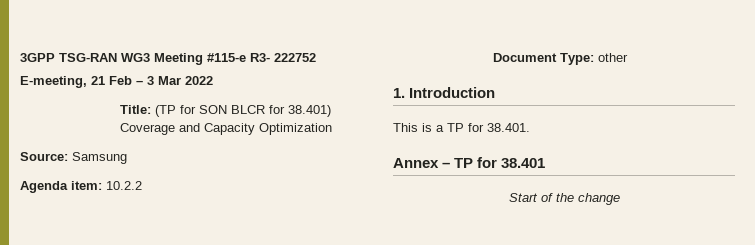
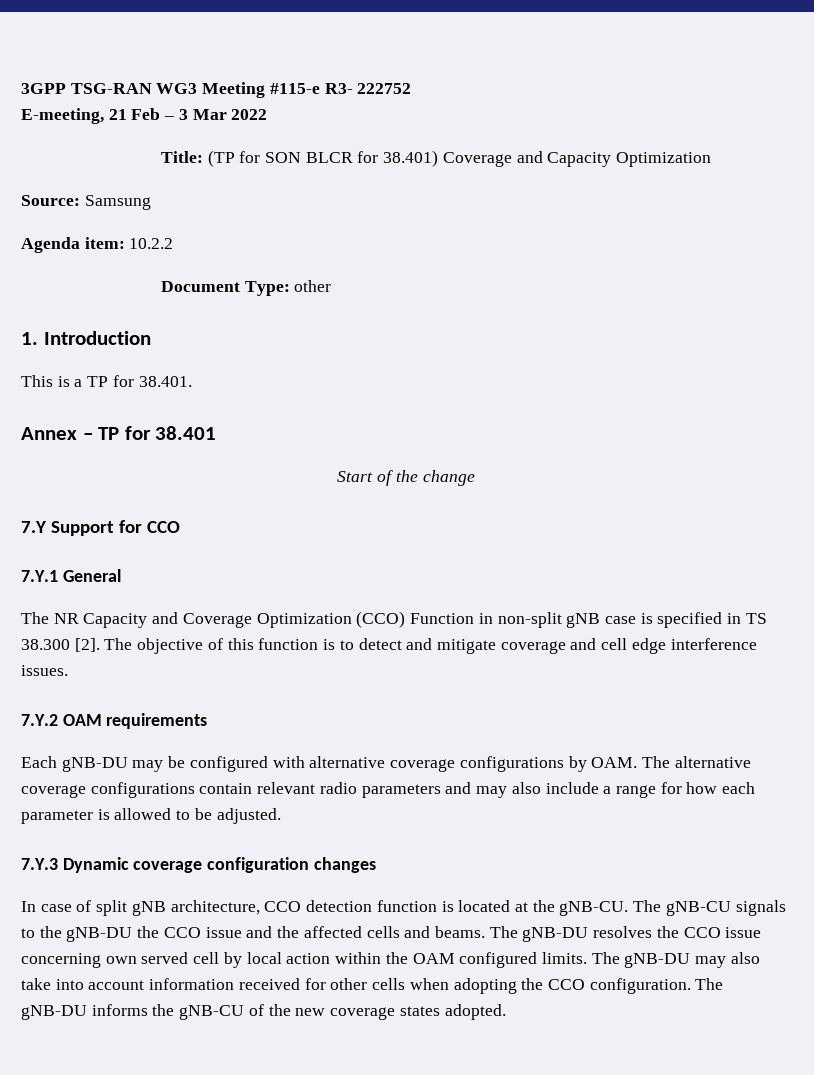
(620, 199) none -> [21,520,180,536] [21,569,121,582] [21,611,767,628] [21,638,757,654] [21,665,68,676] [21,713,208,729] [21,756,751,772] [21,782,756,798] [21,808,281,824] [21,857,376,873] [21,900,786,916] [21,926,762,942] [21,952,760,968] [21,978,724,994] [21,1004,506,1020] // 7.Y Support for CCO // 7.Y.1 General // The NR Capacity and Coverage Optimization (CCO) Function in non-split gNB case is specified in TS 38.300 [2]. The objective of this function is to detect and mitigate coverage and cell edge interference issues. // 7.Y.2 OAM requirements // Each gNB-DU may be configured with alternative coverage configurations by OAM. The alternative coverage configurations contain relevant radio parameters and may also include a range for how each parameter is allowed to be adjusted. // 7.Y.3 Dynamic coverage configuration changes // In case of split gNB architecture, CCO detection function is located at the gNB-CU. The gNB-CU signals to the gNB-DU the CCO issue and the affected cells and beams. The gNB-DU resolves the CCO issue concerning own served cell by local action within the OAM configured limits. The gNB-DU may also take into account information received for other cells when adopting the CCO configuration. The gNB-DU informs the gNB-CU of the new coverage states adopted.

